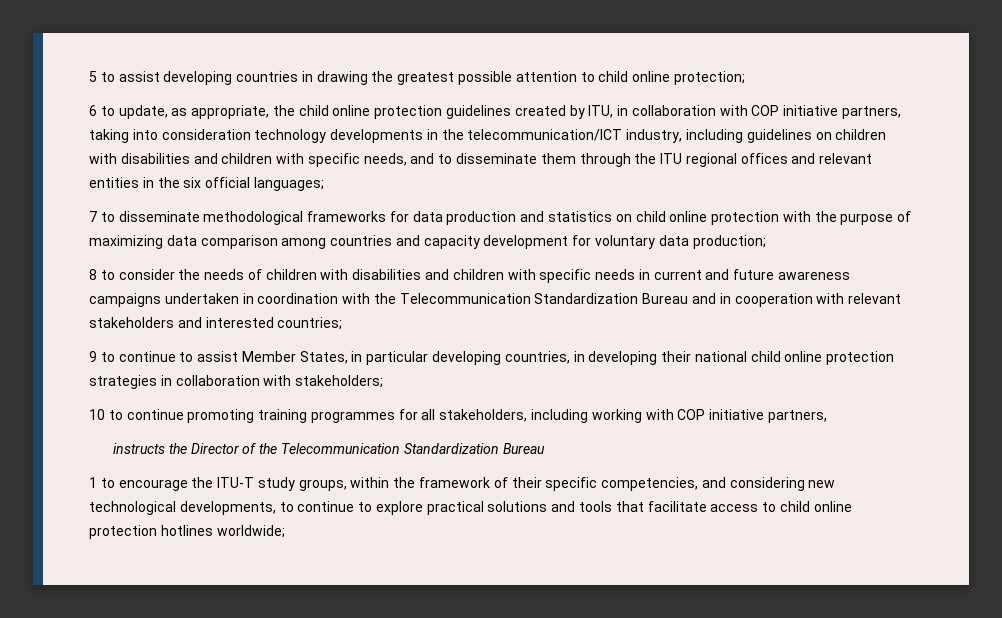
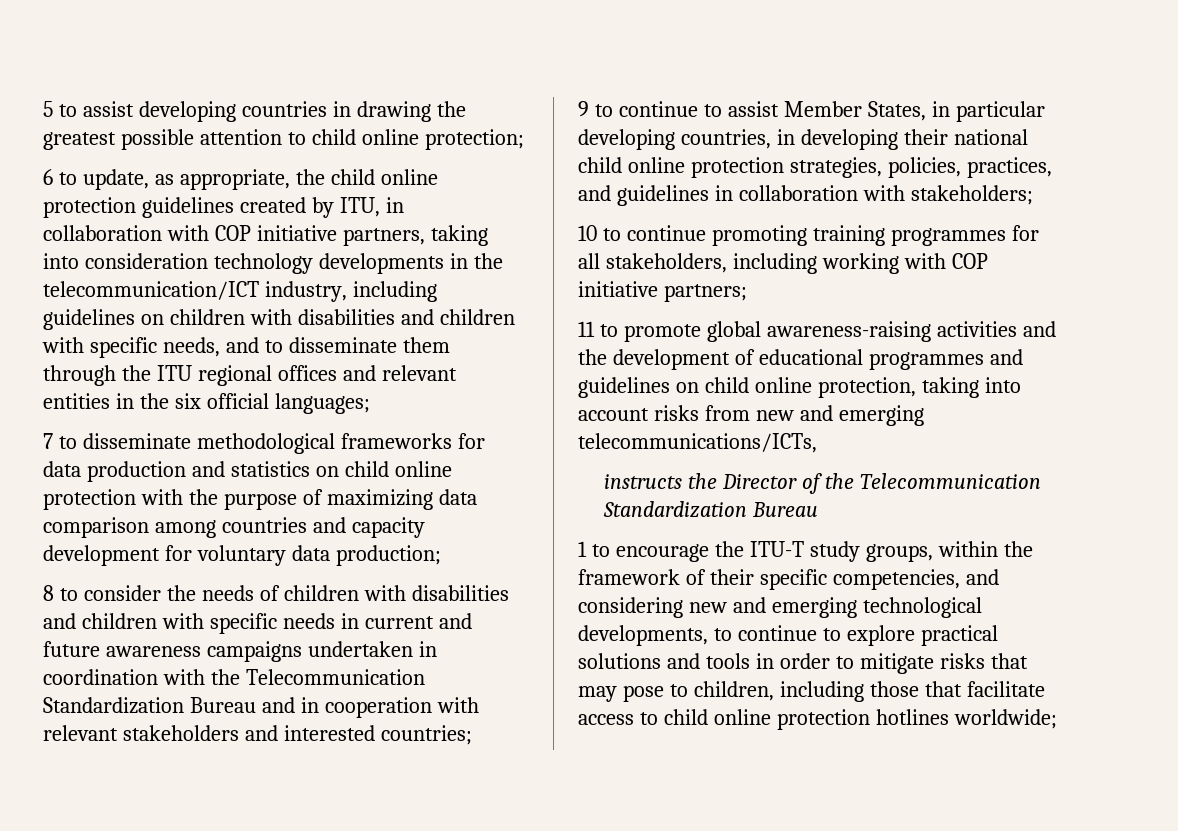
[89,375,157,389] strategies -> [789,157,1052,178] [578,185,709,206] strategies, policies, practices, and guidelines
[767,410,827,423] partners, -> [663,284,747,302] [578,321,1056,342] [578,349,1023,370] [578,377,1021,398] [578,405,924,426] [578,433,817,453] partners; // 11 to promote global awareness-raising activities and the development of educational programmes and guidelines on child online protection, taking into account risks from new and emerging telecommunications/ICTs,
(836, 484) none -> [732,597,857,618] and emerging
(613, 506) none -> [755,653,1028,674] [578,681,919,702] in order to mitigate risks that may pose to children, including those

